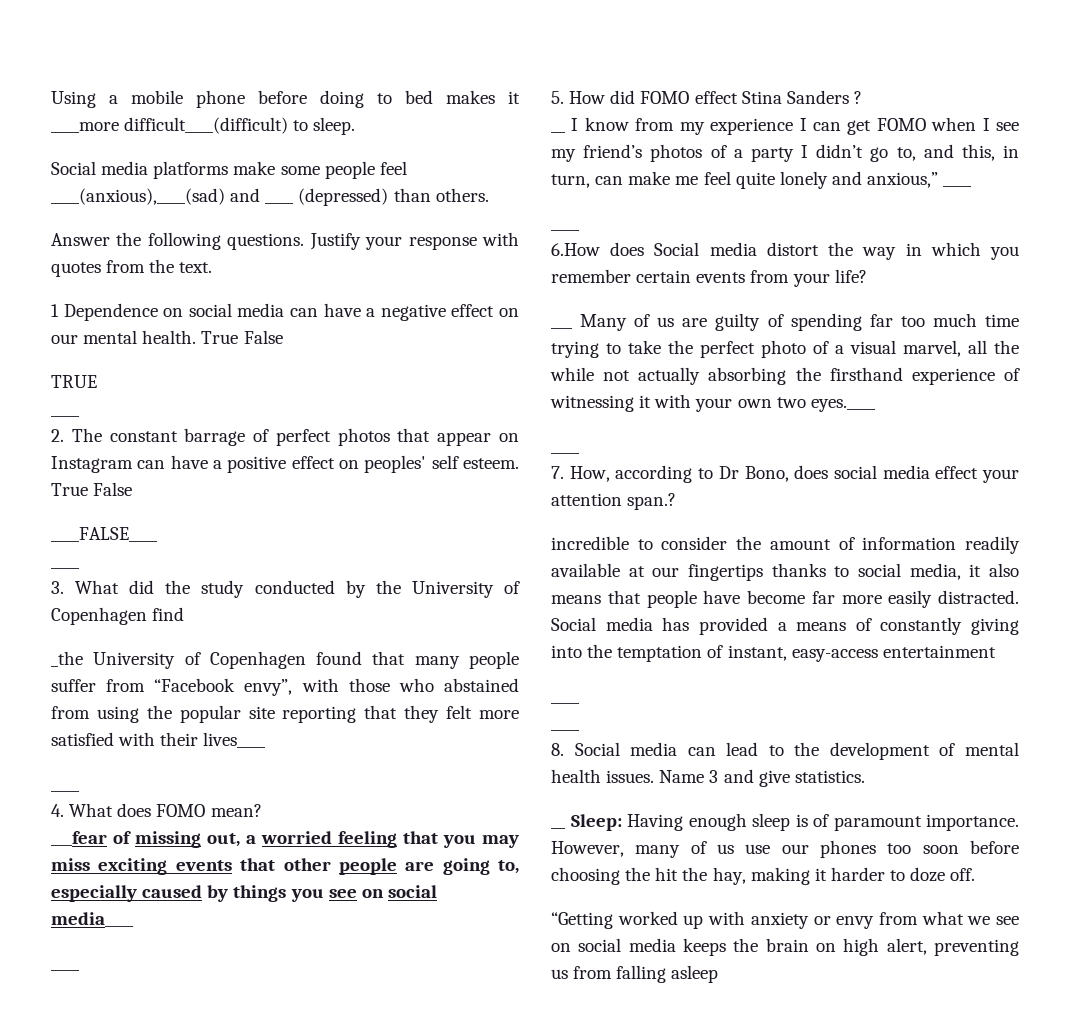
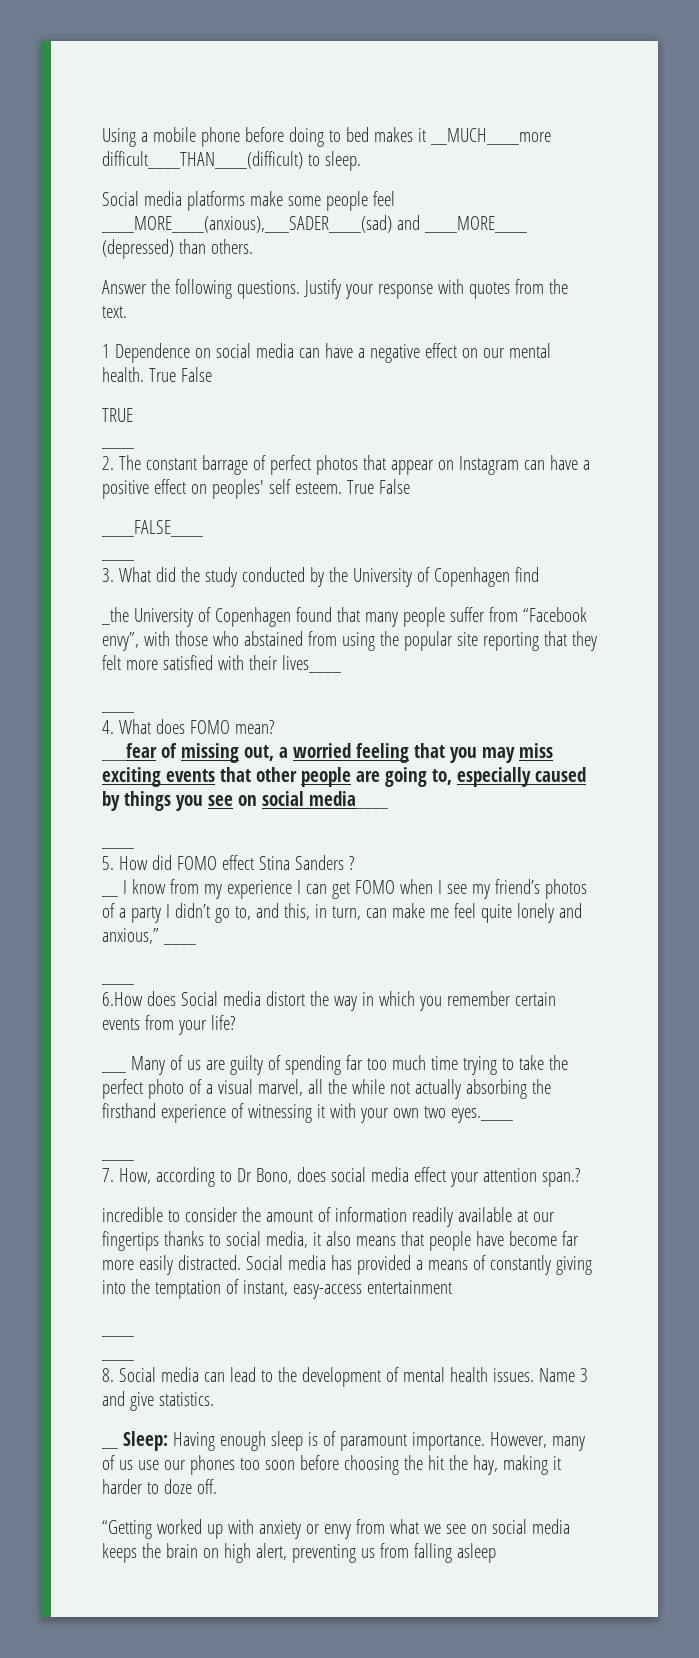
[51,117,289,134] ____more difficult____(difficult) -> [429,128,551,145] [102,151,303,169] __MUCH____more difficult____THAN____(difficult)
[51,188,261,205] [265,202,295,204] ____(anxious),____(sad) and ____ -> [101,215,527,233] ____MORE____(anxious),___SADER____(sad) and ____MORE____

